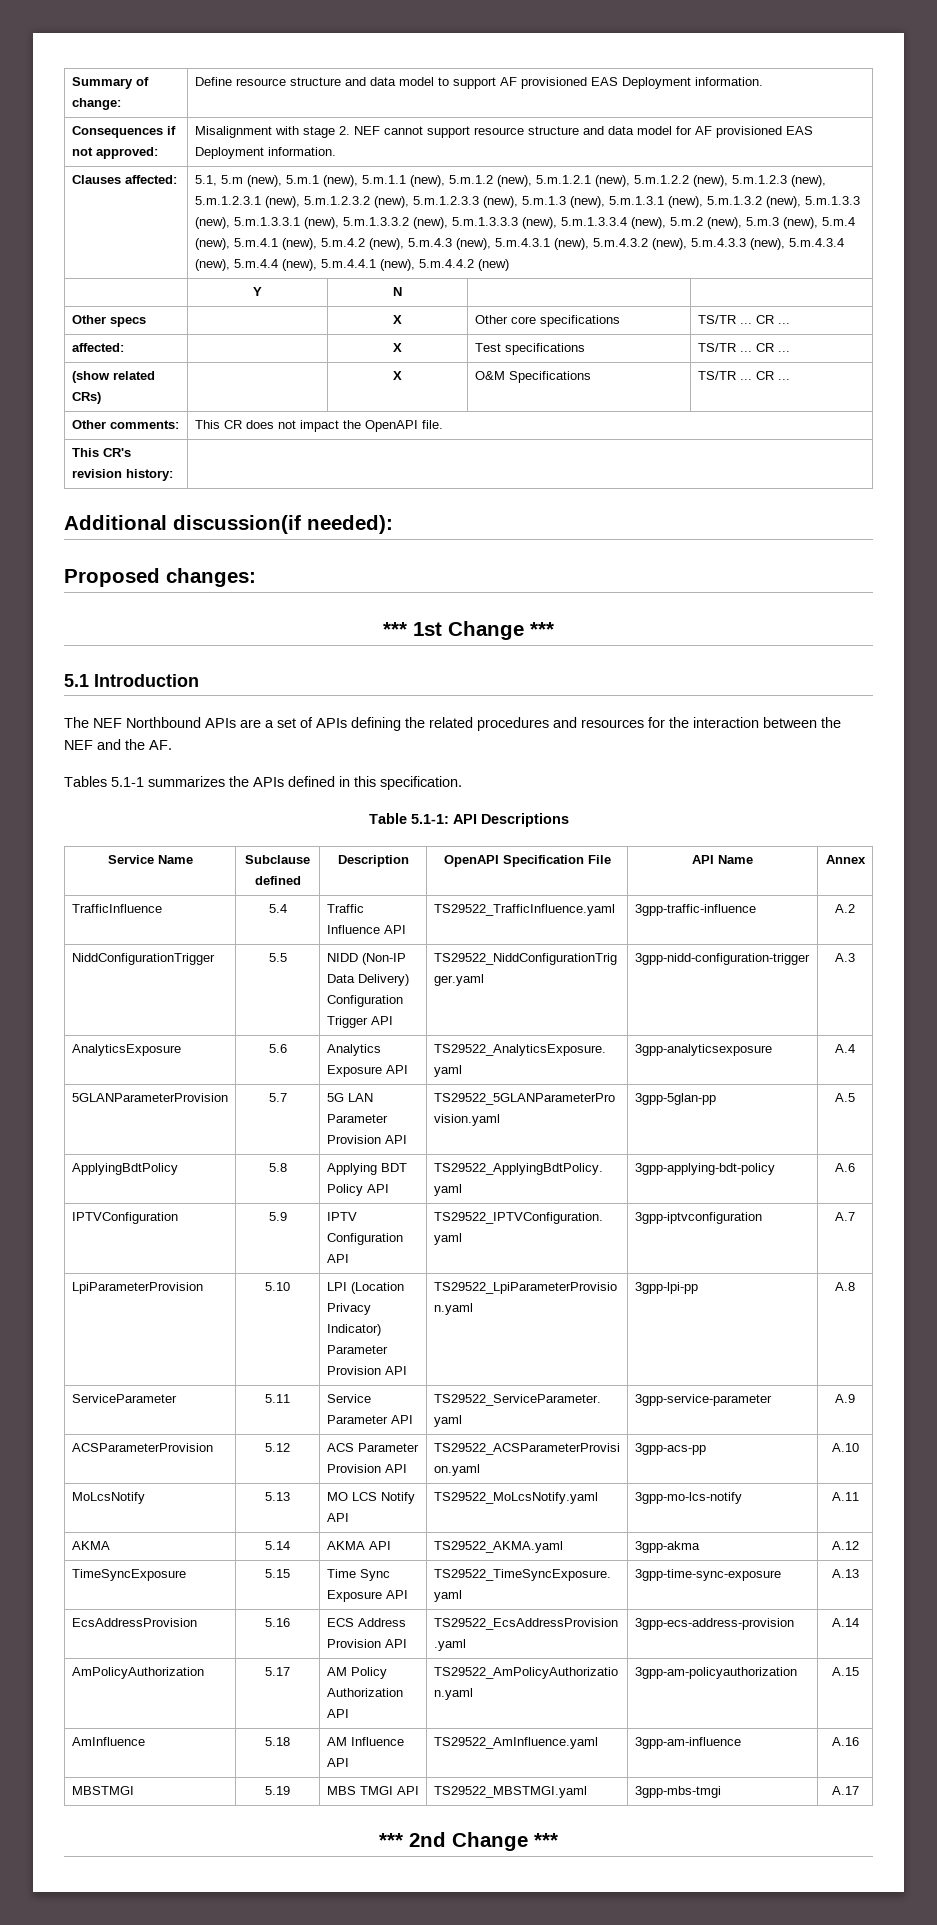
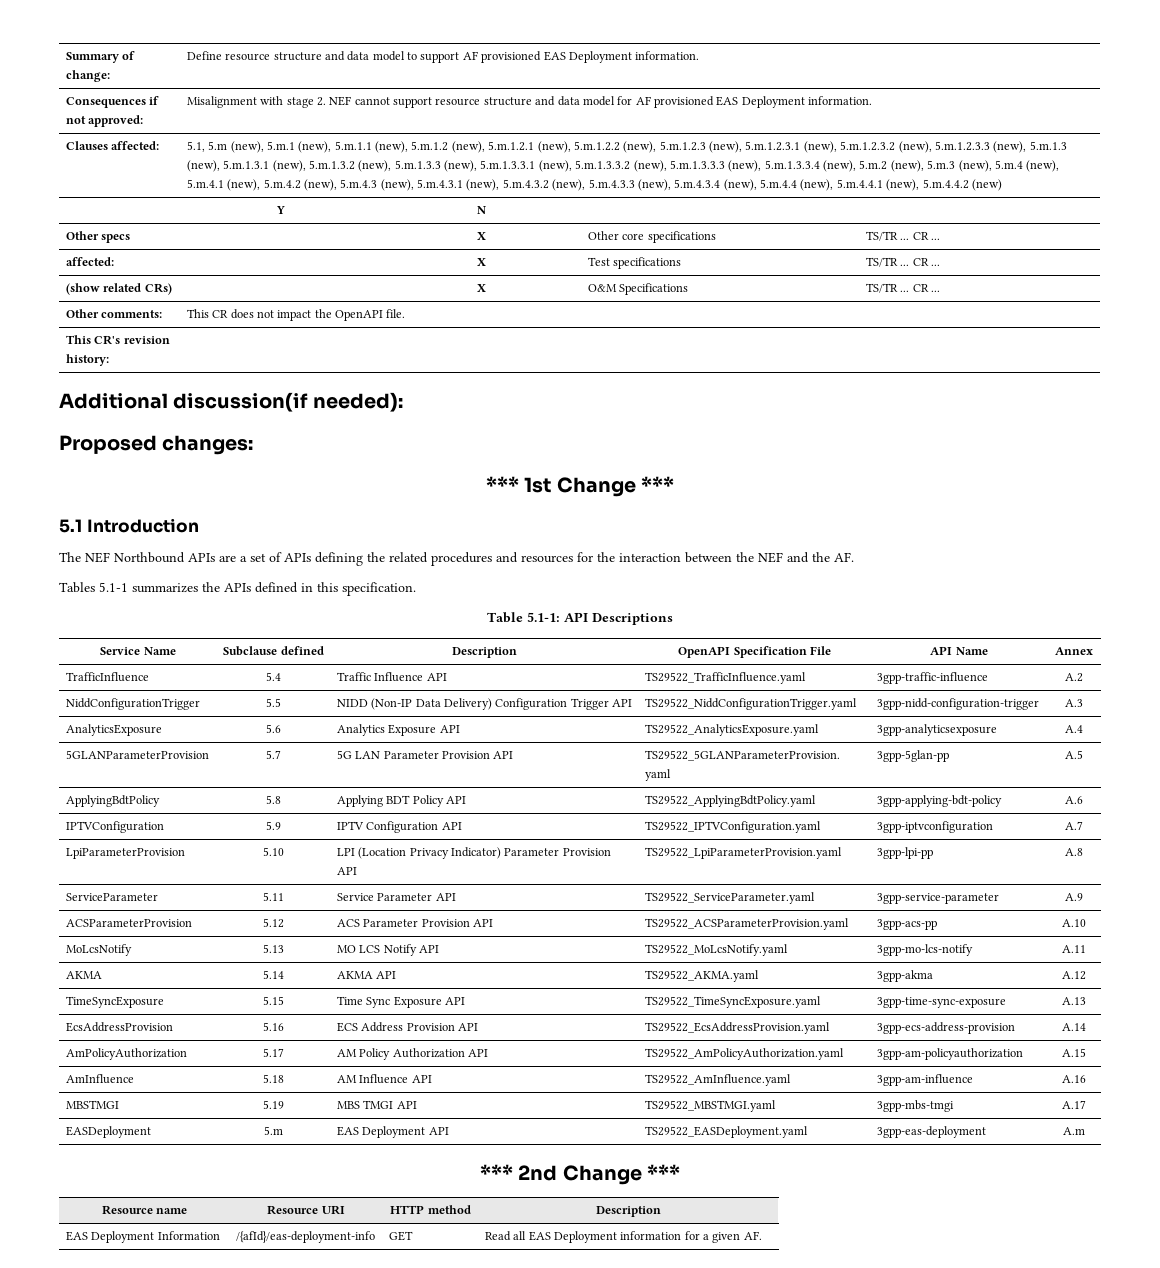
[379,1832,558,1851] // *** 2nd Change *** -> [65,1126,151,1138] [264,1126,283,1135] [336,1126,449,1138] [644,1126,808,1138] [876,1126,986,1138] [1063,1127,1085,1135] [480,1164,680,1185] [101,1205,188,1215] [267,1205,345,1215] [390,1205,471,1214] [596,1206,661,1217] [65,1231,220,1243] [235,1231,375,1243] [388,1231,413,1241] [484,1231,762,1243] // EASDeployment | 5.m | EAS Deployment API | TS29522_EASDeployment.yaml | 3gpp-eas-deployment | A.m // *** 2nd Change *** // Resource name | Resource URI | HTTP method | Description // EAS Deployment Information | /{afId}/eas-deployment-info | GET | Read all EAS Deployment information for a given AF.

